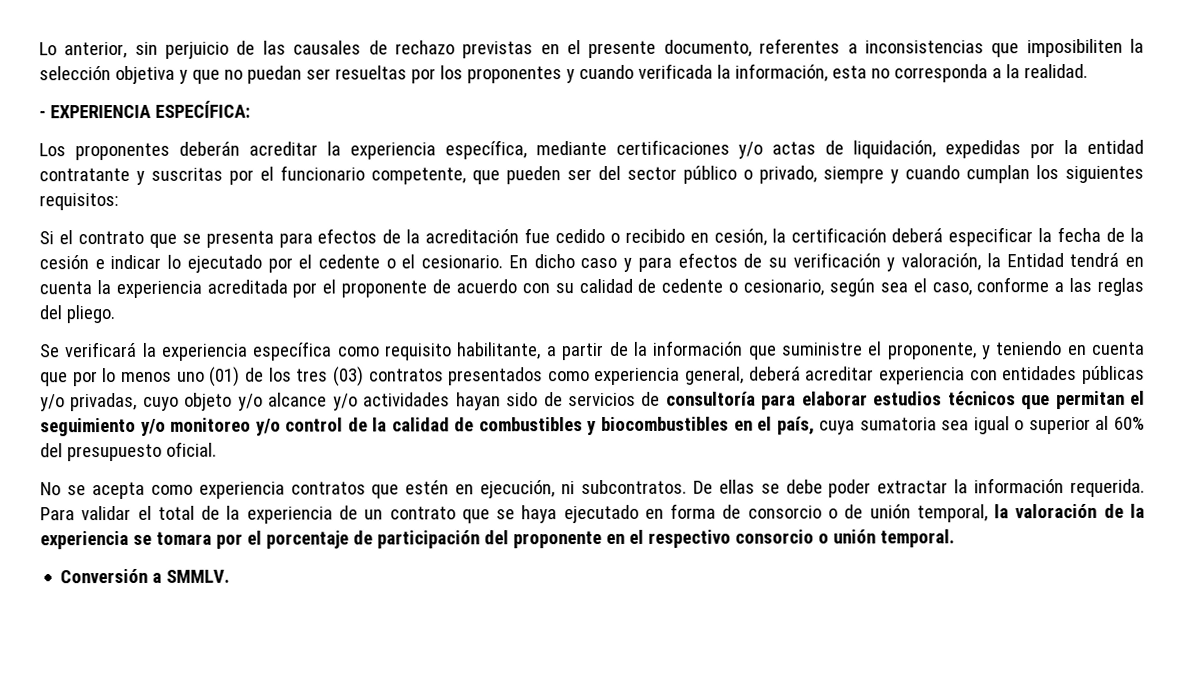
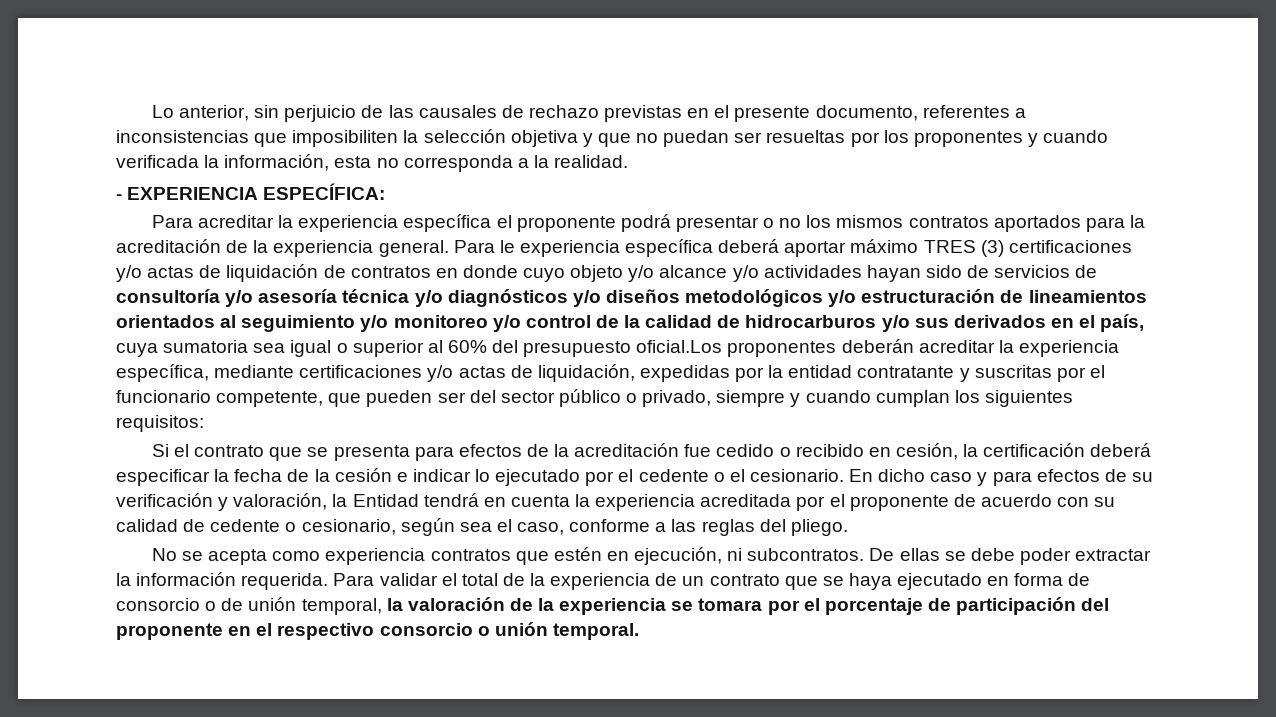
[39,143,66,157] Los -> [151,214,1145,232] [116,239,1132,257] [116,264,1098,282] [116,289,1147,307] [116,314,1145,332] [116,340,723,357] Para acreditar la experiencia específica el proponente podrá presentar o no los mismos contratos aportados para la acreditación de la experiencia general. Para le experiencia específica deberá aportar máximo TRES (3) certificaciones y/o actas de liquidación de contratos en donde cuyo objeto y/o alcance y/o actividades hayan sido de servicios de consultoría y/o asesoría técnica y/o diagnósticos y/o diseños metodológicos y/o estructuración de lineamientos orientados al seguimiento y/o monitoreo y/o control de la calidad de hidrocarburos y/o sus derivados en el país, cuya sumatoria sea igual o superior al 60% del presupuesto oficial.Los
[40,340,1146,361] [40,365,1145,387] [40,390,1146,412] [40,415,1145,437] [40,441,217,462] // Se verificará la experiencia específica como requisito habilitante, a partir de la información que suministre el proponente, y teniendo en cuenta que por lo menos uno (01) de los tres (03) contratos presentados como experiencia general, deberá acreditar experiencia con entidades públicas y/o privadas, cuyo objeto y/o alcance y/o actividades hayan sido de servicios de consultoría para elaborar estudios técnicos que permitan el seguimiento y/o monitoreo y/o control de la calidad de combustibles y biocombustibles en el país, cuya sumatoria sea igual o superior al 60% del presupuesto oficial. -> (848, 527) none
[60,568,231,584] // Conversión a SMMLV. -> (639, 631) none

